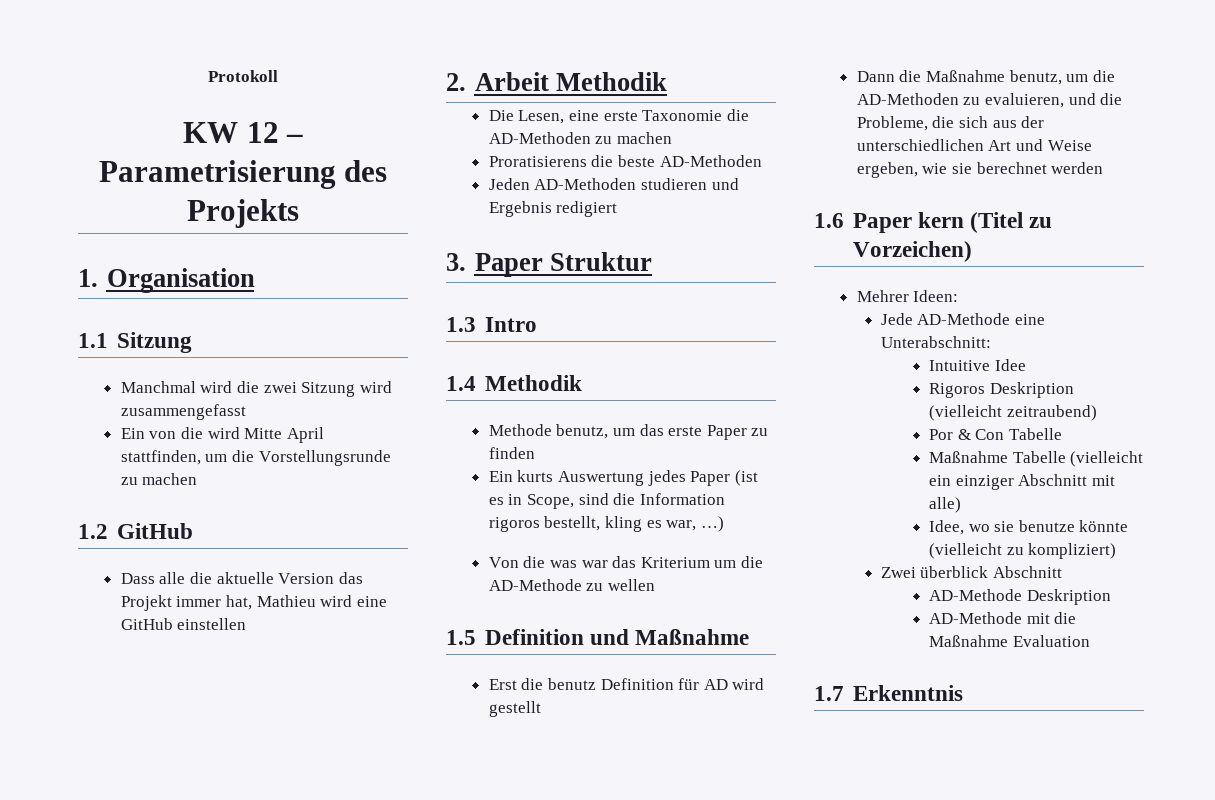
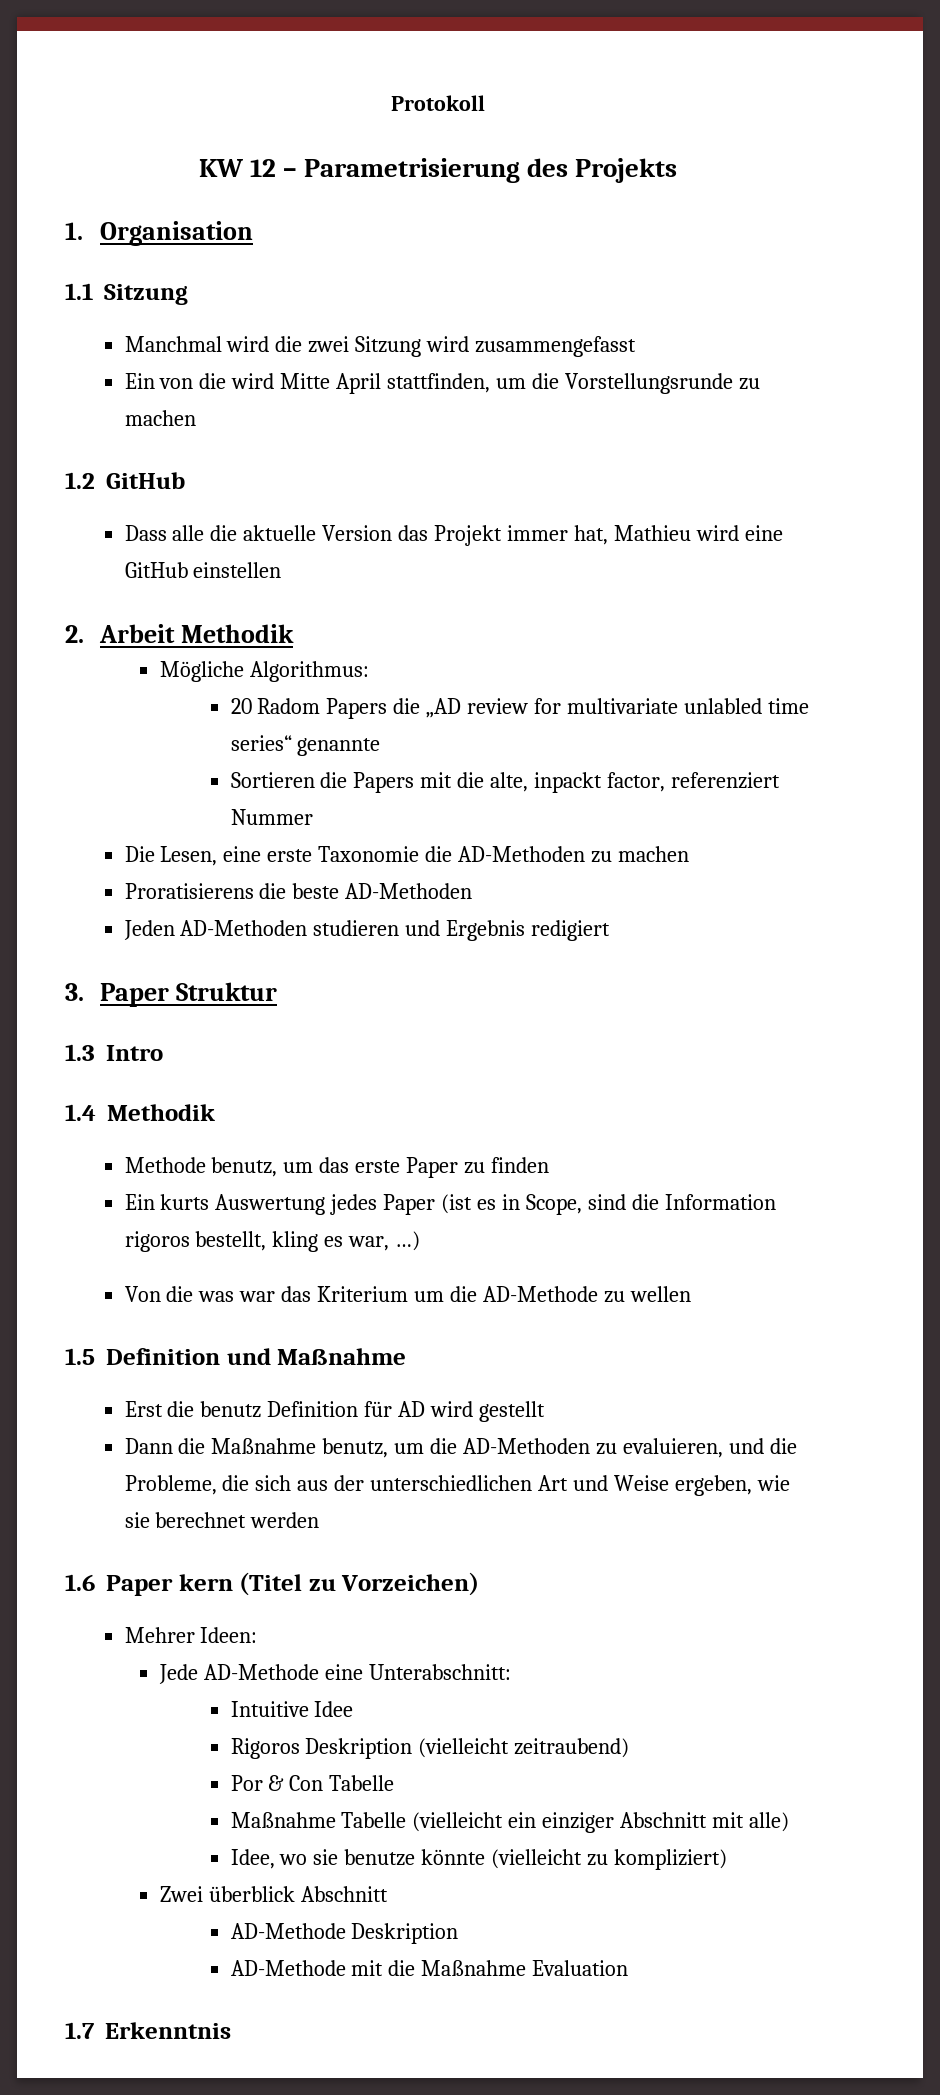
(667, 81) none -> [159,661,369,682] [230,698,809,719] [230,735,381,756] [230,772,781,793] [230,809,313,825] // Mögliche Algorithmus: // 20 Radom Papers die „AD review for multivariate unlabled time series“ genannte // Sortieren die Papers mit die alte, inpackt factor, referenziert Nummer

